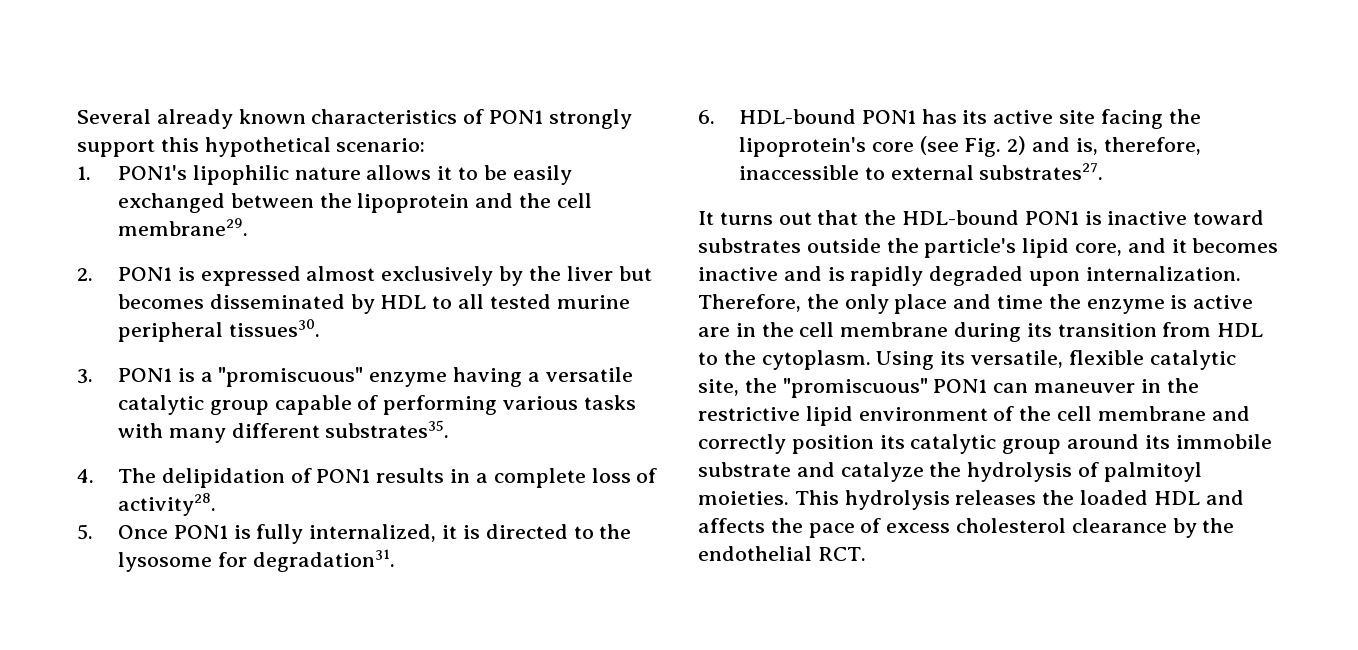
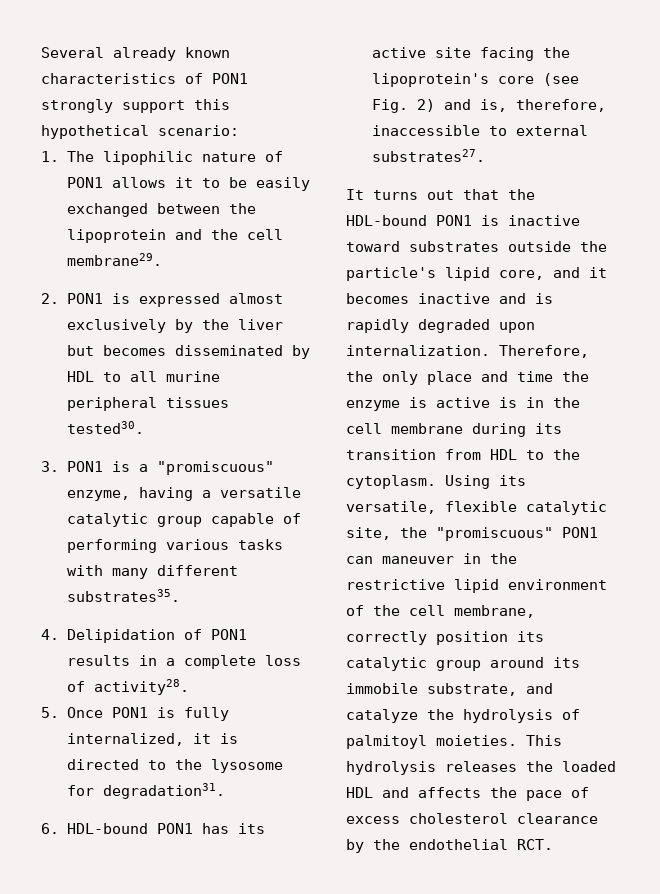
[118,165,188,180] PON1's -> [66,151,94,162] The
(361, 173) none -> [264,151,283,162] [66,177,103,188] of PON1
[489,294,551,309] tested -> (157, 376) none
[228,319,320,337] tissues30. -> [165,397,229,408] [66,421,144,434] tissues tested30.
[369,372,448,387] enzyme -> [66,490,130,501] enzyme,
[118,468,285,488] The delipidation -> [66,629,175,643] Delipidation
[698,327,730,337] are -> [499,397,517,408] is
[1097,406,1250,421] membrane and -> [454,605,535,618] membrane,
[698,462,791,477] substrate -> [427,683,517,696] substrate,

